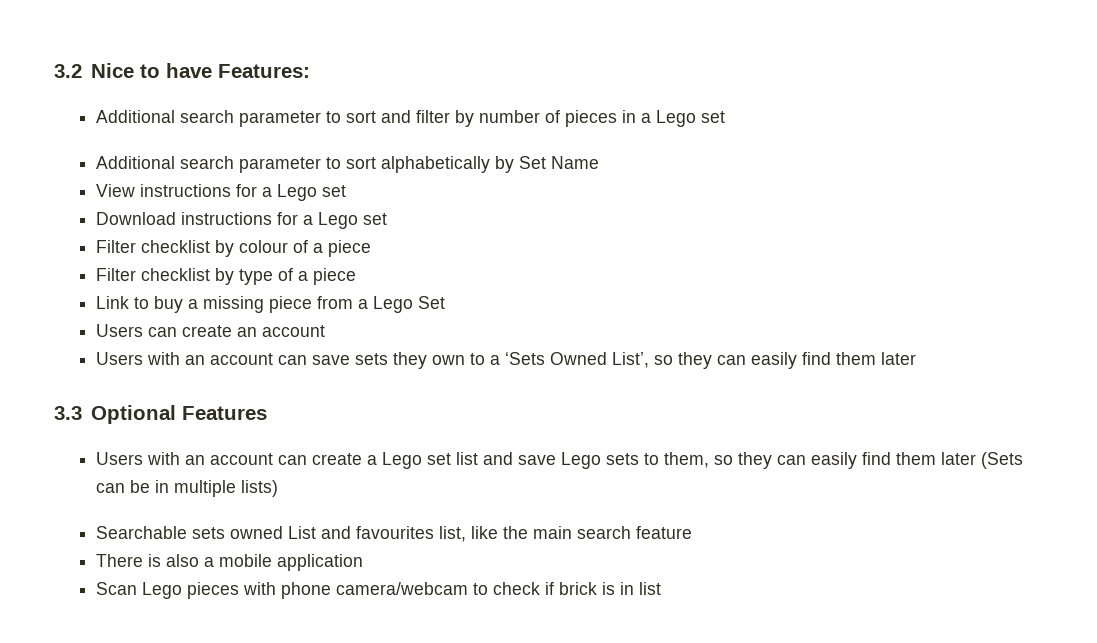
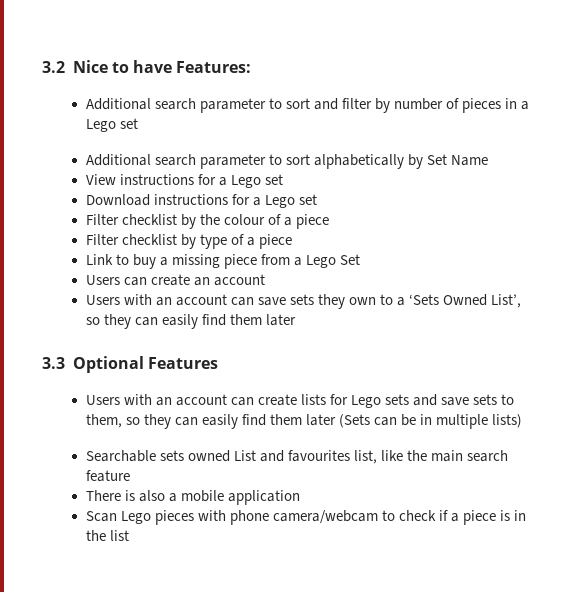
(234, 248) none -> [199,214,220,225] the
[366,452,478,469] a Lego set list -> [301,394,410,408] lists for Lego sets
[560,452,601,469] Lego -> (470, 401) none
[558,582,597,595] brick -> [451,510,497,525] a piece
(634, 588) none -> [85,530,106,541] the

